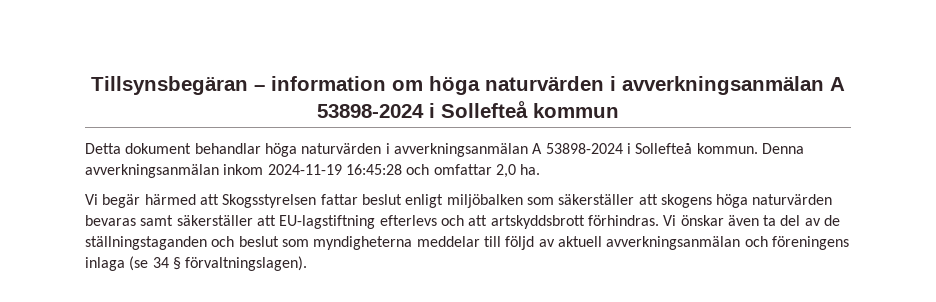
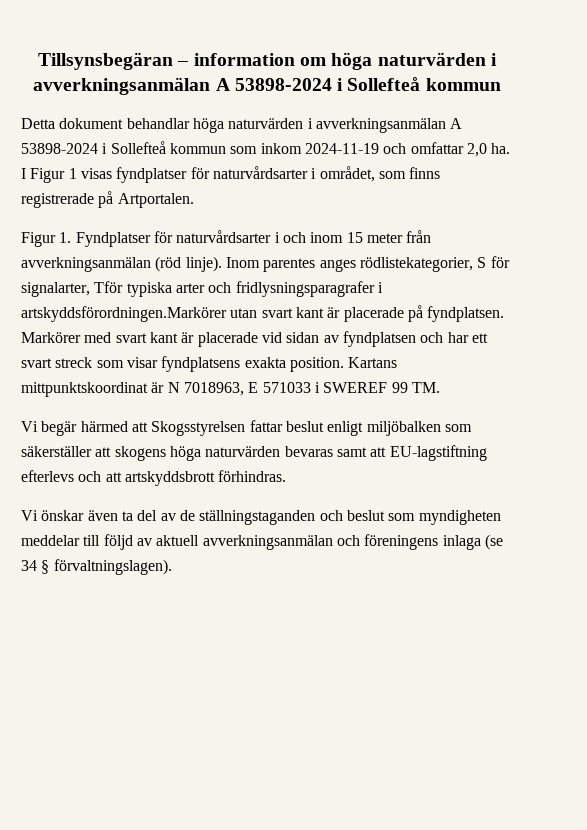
[696,143,804,154] [85,164,219,178] kommun. Denna avverkningsanmälan -> [169,143,258,154] kommun som
[345,164,402,175] 16:45:28 -> (379, 148) none
(541, 169) none -> [21,166,441,183] [21,191,194,208] [21,230,432,247] [21,256,510,272] [21,281,383,297] [21,305,505,322] [21,331,488,347] [21,356,398,372] [21,382,440,397] I Figur 1 visas fyndplatser för naturvårdsarter i området, som finns registrerade på Artportalen. // Figur 1. Fyndplatser för naturvårdsarter i och inom 15 meter från avverkningsanmälan (röd linje). Inom parentes anges rödlistekategorier, S för signalarter, Tför typiska arter och fridlysningsparagrafer i artskyddsförordningen.Markörer utan svart kant är placerade på fyndplatsen. Markörer med svart kant är placerade vid sidan av fyndplatsen och har ett svart streck som visar fyndplatsens exakta position. Kartans mittpunktskoordinat är N 7018963, E 571033 i SWEREF 99 TM.
[176,215,253,226] säkerställer -> (367, 452) none
(659, 220) none -> (287, 476) //
[313,236,413,250] myndigheterna -> [418,510,501,525] myndigheten

